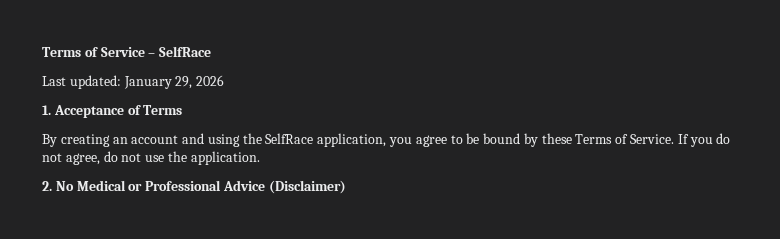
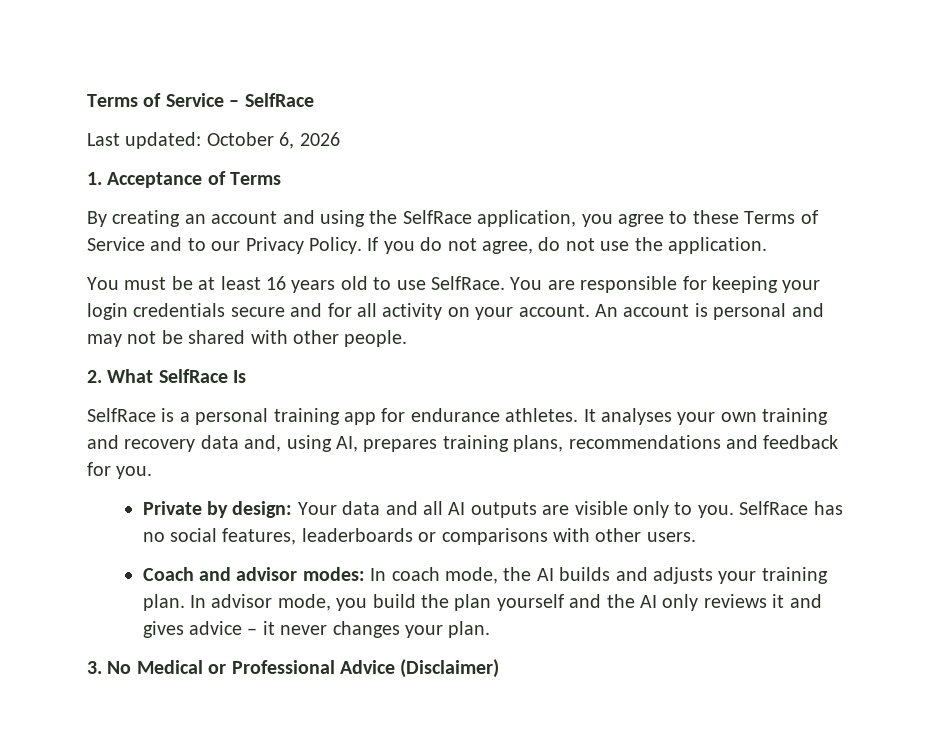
[123,76,193,89] January 29, -> [206,132,295,149] October 6,
[466,133,675,147] be bound by these Terms of Service. -> [692,210,818,224] [87,237,362,254] these Terms of Service and to our Privacy Policy.
[42,181,52,191] 2. -> [87,276,821,293] [87,303,824,320] [87,330,408,347] [87,369,247,383] [87,408,829,425] [87,435,839,452] [87,462,153,479] [142,501,843,518] [142,528,696,545] [142,567,828,584] [142,594,822,611] [142,621,491,638] [87,661,102,674] You must be at least 16 years old to use SelfRace. You are responsible for keeping your login credentials secure and for all activity on your account. An account is personal and may not be shared with other people. // 2. What SelfRace Is // SelfRace is a personal training app for endurance athletes. It analyses your own training and recovery data and, using AI, prepares training plans, recommendations and feedback for you. // Private by design: Your data and all AI outputs are visible only to you. SelfRace has no social features, leaderboards or comparisons with other users. // Coach and advisor modes: In coach mode, the AI builds and adjusts your training plan. In advisor mode, you build the plan yourself and the AI only reviews it and gives advice – it never changes your plan. // 3.

